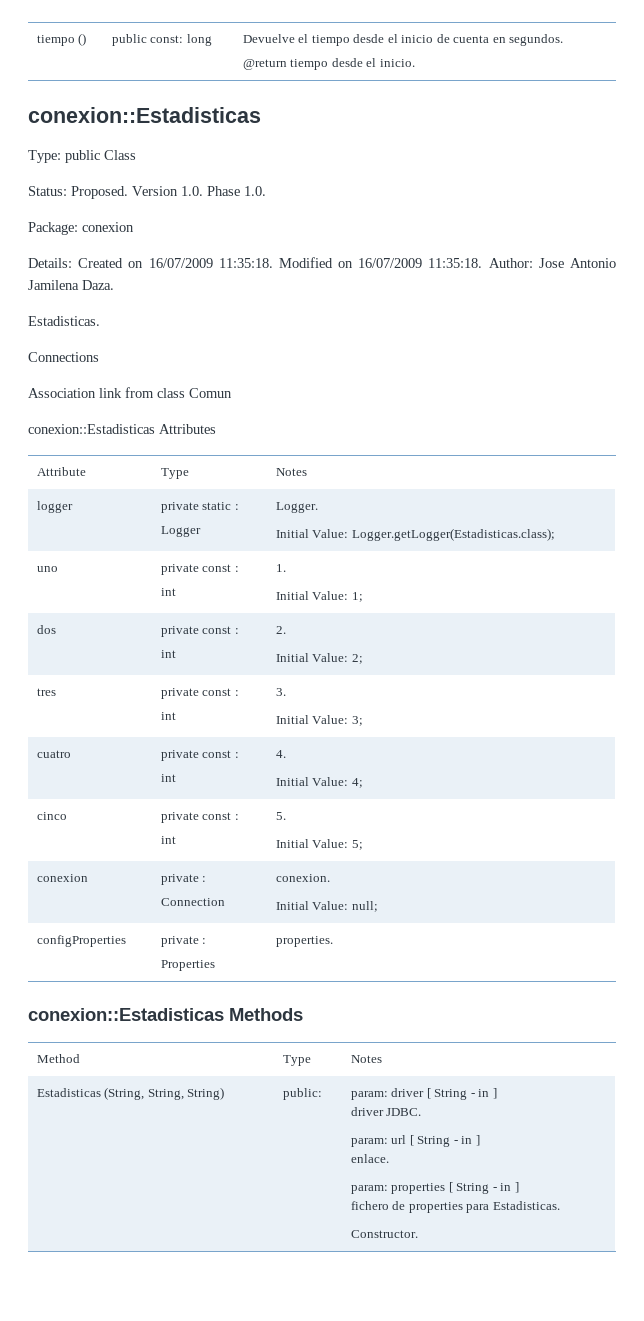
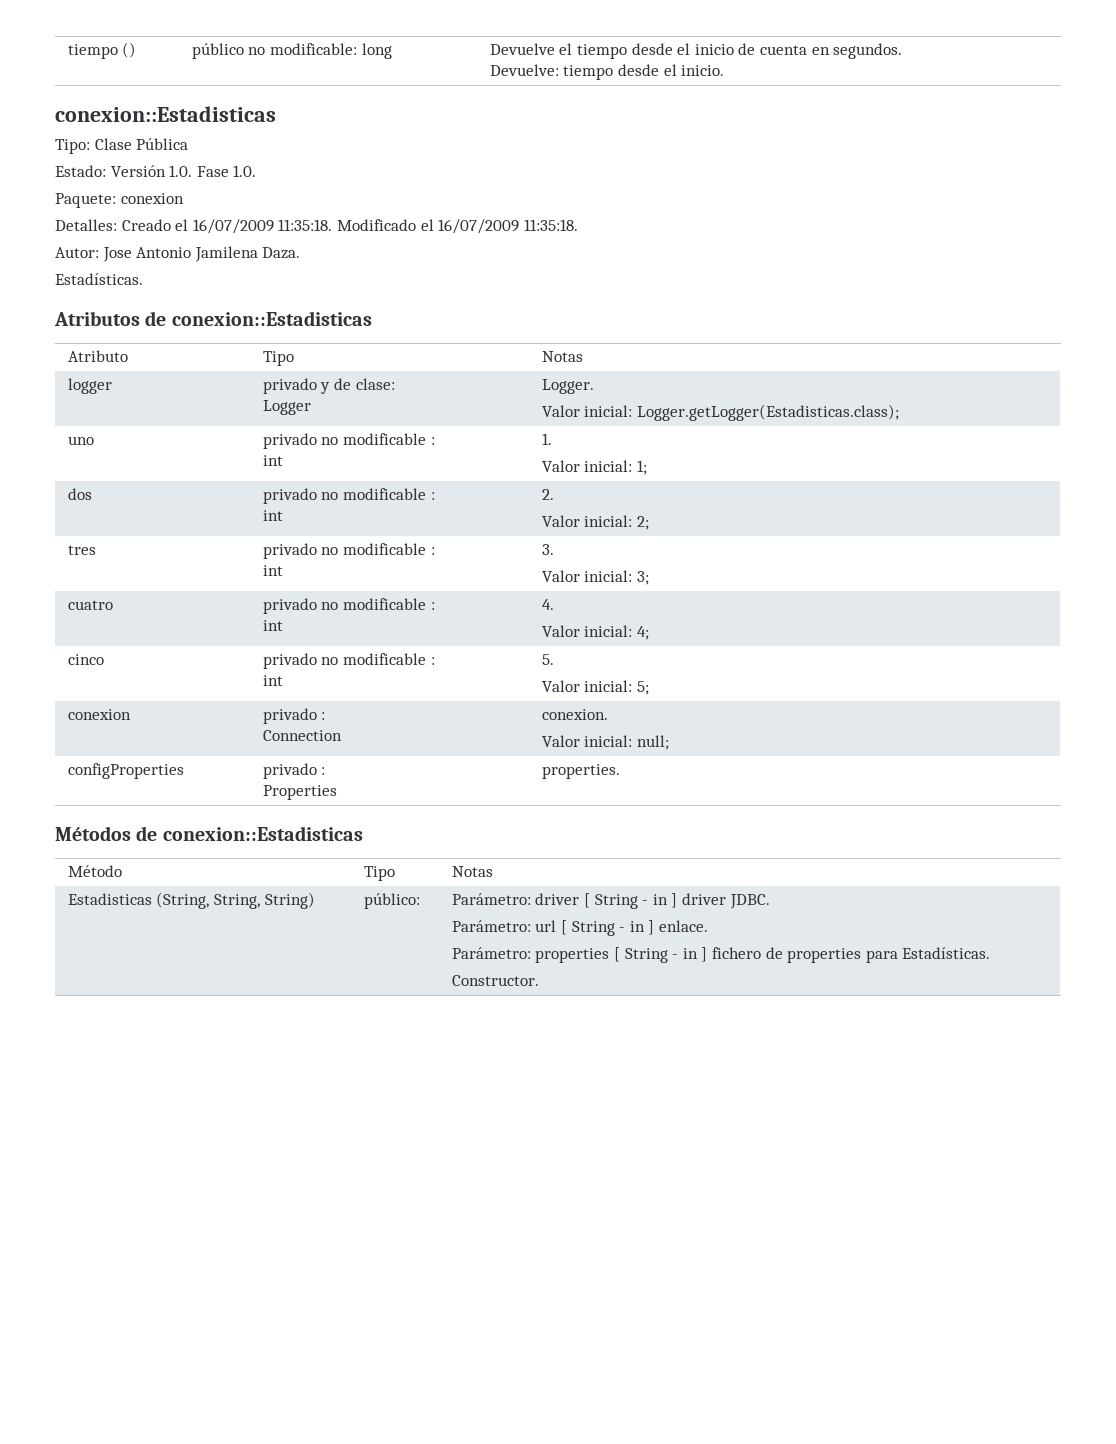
[111,34,184,46] public const: -> [191,43,357,59] público no modificable:
[242,59,287,70] @return -> [489,64,559,76] Devuelve:
[28,150,136,163] [28,186,240,199] Type: public Class // Status: Proposed. Version 1.0. Phase -> [55,138,189,154] [55,165,229,177] Tipo: Clase Pública // Estado: Versión 1.0. Fase
[28,222,78,235] Package: -> [55,193,116,208] Paquete:
[28,257,533,268] Details: Created on 16/07/2009 11:35:18. Modified on 16/07/2009 11:35:18. Author: -> [55,219,578,234] [55,247,99,258] Detalles: Creado el 16/07/2009 11:35:18. Modificado el 16/07/2009 11:35:18. // Autor:
[28,316,100,326] [28,352,99,362] [28,387,232,398] [28,424,216,434] [36,467,86,476] [160,468,189,479] [275,468,307,476] [36,501,73,513] [160,502,239,513] Estadisticas. // Connections // Association link from class Comun // conexion::Estadisticas Attributes // Attribute | Type | Notes // logger | private static : -> [55,273,143,285] [54,311,372,326] [67,350,128,362] [262,351,294,366] [541,351,583,362] [67,378,112,394] [262,378,395,394] Estadísticas. // Atributos de conexion::Estadisticas // Atributo | Tipo | Notas // logger | privado y de clase:
[275,529,349,538] Initial Value: -> [541,405,633,417] Valor inicial:
[160,564,232,575] private const -> [262,433,426,449] privado no modificable
[275,591,349,600] Initial Value: -> [541,460,633,472] Valor inicial:
[160,626,232,637] private const -> [262,488,426,504] privado no modificable
[275,653,349,662] Initial Value: -> [541,515,633,527] Valor inicial:
[160,688,232,699] private const -> [262,543,426,559] privado no modificable
[275,715,349,724] Initial Value: -> [541,570,633,582] Valor inicial:
[160,750,232,761] private const -> [262,598,426,614] privado no modificable
[275,777,349,786] Initial Value: -> [541,625,633,637] Valor inicial:
[160,812,232,823] private const -> [262,653,426,669] privado no modificable
[275,839,349,848] Initial Value: -> [541,680,633,692] Valor inicial:
[160,874,199,885] private -> [262,708,317,724] privado
[275,901,349,910] Initial Value: -> [541,735,633,747] Valor inicial:
[160,936,199,947] private -> [262,763,317,779] privado
[28,1008,303,1021] [36,1054,80,1063] [282,1055,311,1066] [350,1055,382,1063] conexion::Estadisticas Methods // Method | Type | Notes -> [55,826,363,841] [67,865,122,877] [363,866,395,881] [451,866,493,877] Métodos de conexion::Estadisticas // Método | Tipo | Notas
[282,1088,322,1100] [350,1091,388,1100] public: | param: -> [363,893,420,909] [451,893,531,905] público: | Parámetro:
(497, 1093) // -> (678, 900) none
[350,1138,388,1147] param: -> [451,920,531,932] Parámetro:
(480, 1140) // -> (655, 927) none
[350,1185,388,1194] param: -> [451,947,531,959] Parámetro:
(519, 1187) // -> (708, 954) none
[492,1201,560,1210] Estadisticas. -> [902,947,991,959] Estadísticas.

